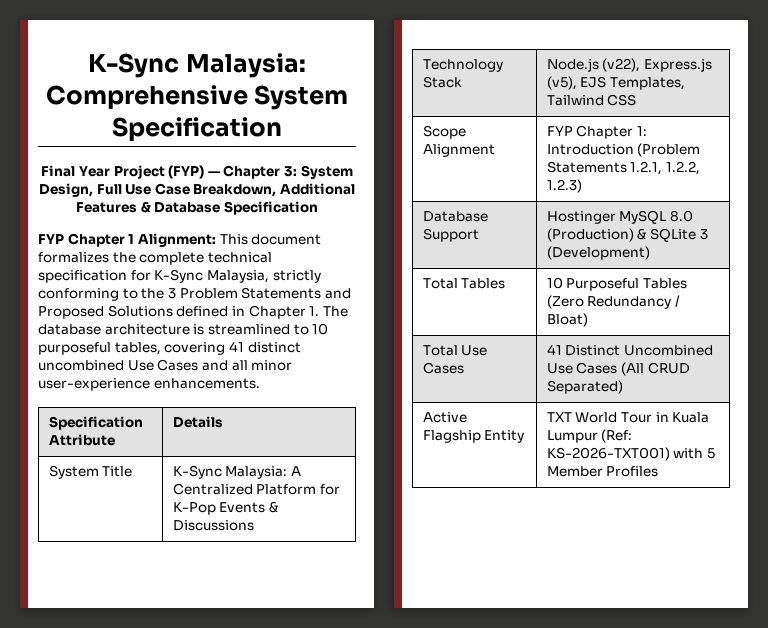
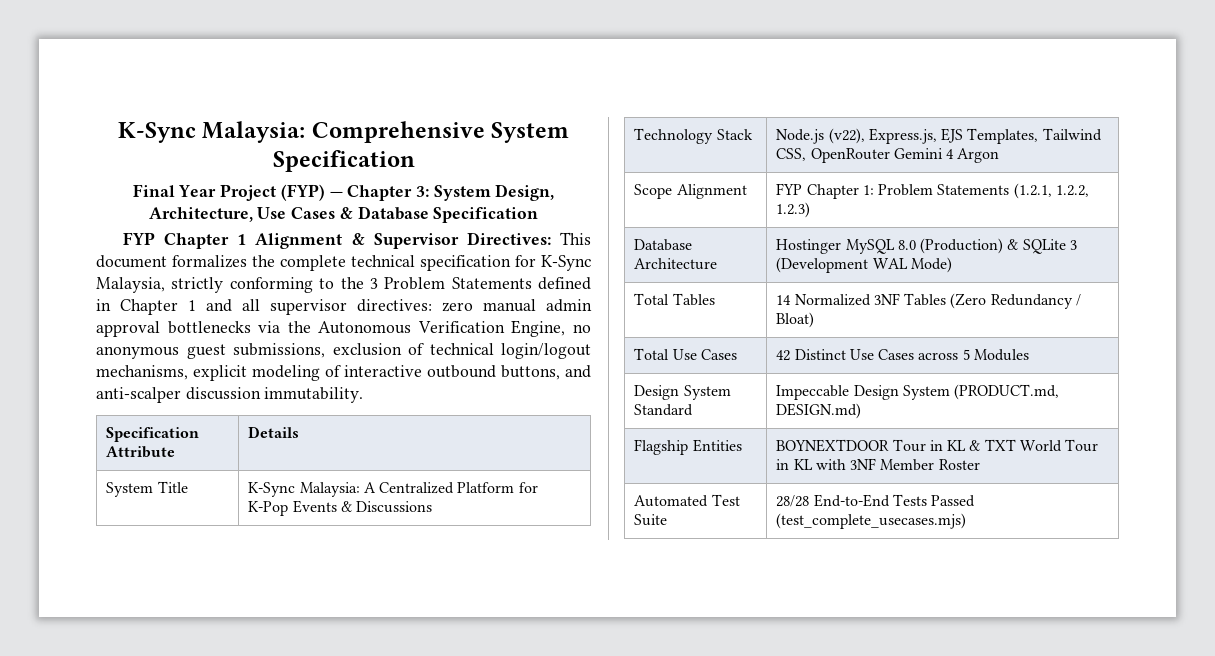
[96,183,356,197] [76,202,138,213] Full Use Case Breakdown, Additional Features -> [148,207,336,222] Architecture, Use Cases
[137,233,216,247] Alignment: -> [255,232,551,249] Alignment & Supervisor Directives:
[324,288,351,299] [38,305,348,319] [38,323,329,335] [38,341,301,355] [38,359,293,371] [38,378,260,391] and Proposed Solutions defined in Chapter 1. The database architecture is streamlined to 10 purposeful tables, covering 41 distinct uncombined Use Cases and all minor user-experience enhancements. -> [538,277,591,290] [96,299,592,315] [96,320,591,337] [96,343,591,359] [96,365,591,381] [96,387,364,403] defined in Chapter 1 and all supervisor directives: zero manual admin approval bottlenecks via the Autonomous Verification Engine, no anonymous guest submissions, exclusion of technical login/logout mechanisms, explicit modeling of interactive outbound buttons, and anti-scalper discussion immutability.
[643,58,712,72] [546,76,577,90] Express.js (v5), -> [868,128,937,144] Express.js,
[607,94,637,106] CSS -> [776,148,1000,163] CSS, OpenRouter Gemini 4 Argon
[546,143,701,157] [546,161,663,175] Introduction (Problem Statements 1.2.1, -> [878,183,1052,199] Problem Statements (1.2.1,
[422,228,479,242] Support -> [634,258,718,270] Architecture
[546,246,650,260] (Development) -> [776,257,952,273] (Development WAL Mode)
[546,277,640,291] 10 Purposeful -> [776,293,900,306] 14 Normalized 3NF
[546,344,713,356] [546,362,690,376] [546,380,623,394] [422,412,467,423] [422,430,525,443] [546,412,710,423] [546,429,633,443] [546,447,715,461] [546,466,659,477] 41 Distinct Uncombined Use Cases (All CRUD Separated) // Active Flagship Entity | TXT World Tour in Kuala Lumpur (Ref: KS-2026-TXT001) with 5 Member Profiles -> [776,349,1030,361] [634,385,731,400] [634,404,694,416] [776,384,1060,400] [776,403,862,419] [634,439,742,455] [776,439,1099,452] [776,458,980,471] [634,494,740,507] [634,514,668,526] [776,494,976,507] [776,513,967,529] 42 Distinct Use Cases across 5 Modules // Design System Standard | Impeccable Design System (PRODUCT.md, DESIGN.md) // Flagship Entities | BOYNEXTDOOR Tour in KL & TXT World Tour in KL with 3NF Member Roster // Automated Test Suite | 28/28 End-to-End Tests Passed (test_complete_usecases.mjs)

